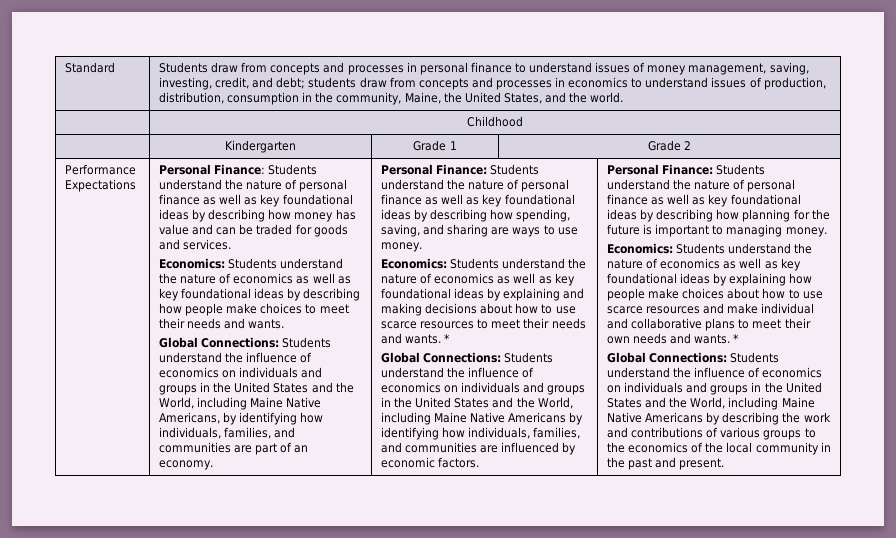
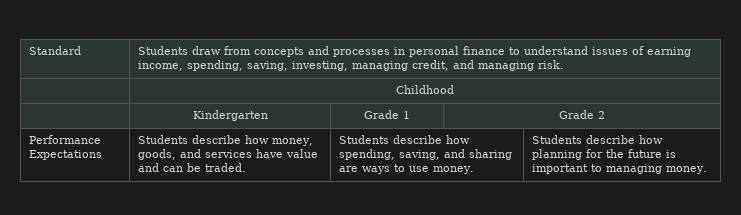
[647,63,767,75] money management, -> [646,47,691,57] [137,60,243,71] earning income, spending,
(213, 83) none -> [351,61,408,71] managing
[276,77,826,90] [159,92,624,105] debt; students draw from concepts and processes in economics to understand issues of production, distribution, consumption in the community, Maine, the United States, and the world. -> [477,60,564,71] managing risk.
[159,164,318,175] [159,179,348,192] [159,194,353,207] [159,209,356,222] [159,224,348,237] [159,239,232,250] [159,258,344,269] [159,273,351,284] [159,288,361,301] [159,303,349,316] [159,318,285,329] [159,337,332,348] [159,352,313,363] [159,367,323,378] [159,382,354,395] [159,397,322,410] [159,412,324,425] [159,427,296,439] [159,442,309,455] [159,460,214,470] [381,164,540,175] [381,179,570,192] [381,194,575,207] [381,209,488,222] Personal Finance: Students understand the nature of personal finance as well as key foundational ideas by describing how money has value and can be traded for goods and services. // Economics: Students understand the nature of economics as well as key foundational ideas by describing how people make choices to meet their needs and wants. // Global Connections: Students understand the influence of economics on individuals and groups in the United States and the World, including Maine Native Americans, by identifying how individuals, families, and communities are part of an economy. | Personal Finance: Students understand the nature of personal finance as well as key foundational ideas by describing -> [137,135,313,146] [137,149,318,160] [137,163,246,172] [338,135,442,144] Students describe how money, goods, and services have value and can be traded. | Students describe
[381,258,587,269] [381,273,575,286] [381,288,585,301] [381,303,576,316] [381,318,586,329] [381,333,451,344] [381,352,554,363] [381,367,535,378] [381,382,586,395] [381,397,573,409] [381,412,584,425] [381,427,581,440] [381,442,577,455] [381,457,480,468] [607,164,766,175] [607,179,796,192] [607,194,801,207] [607,209,714,222] // Economics: Students understand the nature of economics as well as key foundational ideas by explaining and making decisions about how to use scarce resources to meet their needs and wants. * // Global Connections: Students understand the influence of economics on individuals and groups in the United States and the World, including Maine Native Americans by identifying how individuals, families, and communities are influenced by economic factors. | Personal Finance: Students understand the nature of personal finance as well as key foundational ideas by describing -> [531,135,635,144] | Students describe
[607,243,813,254] [607,258,801,271] [607,273,813,286] [607,288,823,301] [607,303,815,314] [607,318,811,331] [607,333,740,344] [607,352,780,363] [607,367,823,378] [607,382,822,395] [607,397,815,410] [607,412,831,425] [607,427,816,440] [607,442,831,455] [607,457,725,470] // Economics: Students understand the nature of economics as well as key foundational ideas by explaining how people make choices about how to use scarce resources and make individual and collaborative plans to meet their own needs and wants. * // Global Connections: Students understand the influence of economics on individuals and groups in the United States and the World, including Maine Native Americans by describing the work and contributions of various groups to the economics of the local community in the past and present. -> (707, 170) none

